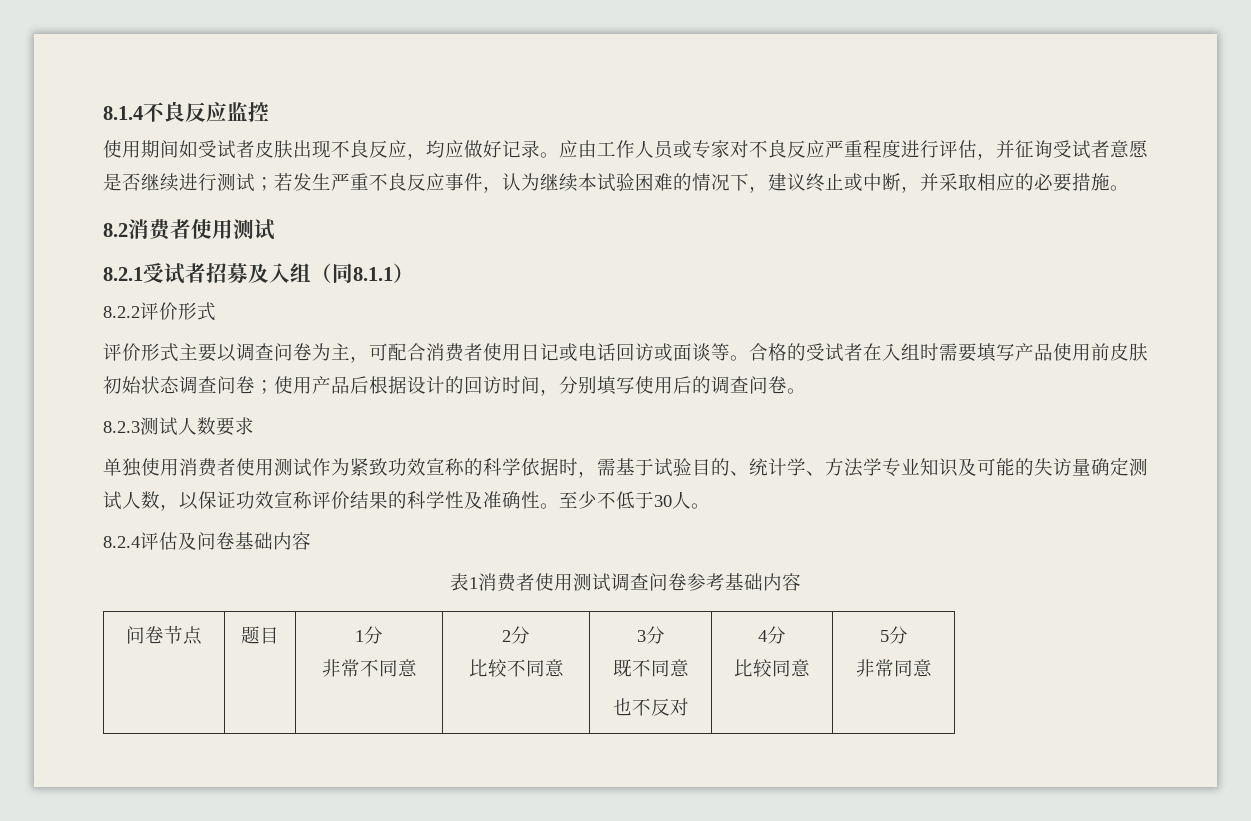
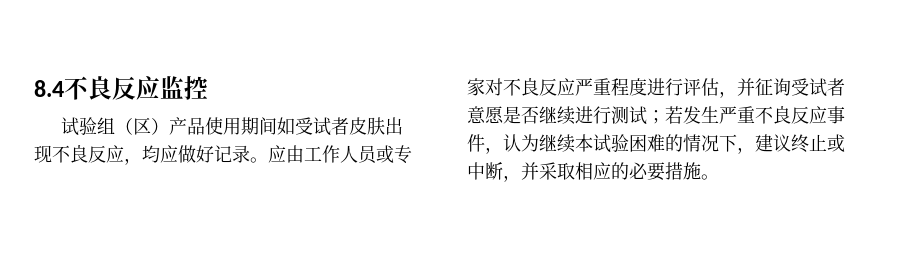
[103,106,143,120] 8.1.4 -> [34,80,64,97] 8.4
(269, 112) none -> [61,117,206,136] 试验组（区）产品
[103,219,275,240] [103,263,414,284] [103,302,216,321] [103,343,1148,363] [103,376,806,396] [103,417,254,436] [103,457,1148,478] [103,491,710,511] [103,532,311,550] [450,573,801,592] [126,625,202,645] [241,626,279,644] [355,626,383,644] [321,659,417,677] [502,626,530,644] [468,659,564,677] [636,626,665,644] [612,659,689,677] [612,698,689,716] [758,626,786,644] [734,659,810,677] [879,626,908,644] [855,659,932,677] // 8.2消费者使用测试 // 8.2.1受试者招募及入组（同8.1.1） // 8.2.2评价形式 // 评价形式主要以调查问卷为主，可配合消费者使用日记或电话回访或面谈等。合格的受试者在入组时需要填写产品使用前皮肤初始状态调查问卷；使用产品后根据设计的回访时间，分别填写使用后的调查问卷。 // 8.2.3测试人数要求 // 单独使用消费者使用测试作为紧致功效宣称的科学依据时，需基于试验目的、统计学、方法学专业知识及可能的失访量确定测试人数，以保证功效宣称评价结果的科学性及准确性。至少不低于30人。 // 8.2.4评估及问卷基础内容 // 表1消费者使用测试调查问卷参考基础内容 // 问卷节点 | 题目 | 1分 // 非常不同意 | 2分 // 比较不同意 | 3分 // 既不同意 // 也不反对 | 4分 // 比较同意 | 5分 // 非常同意 -> (719, 177) none

